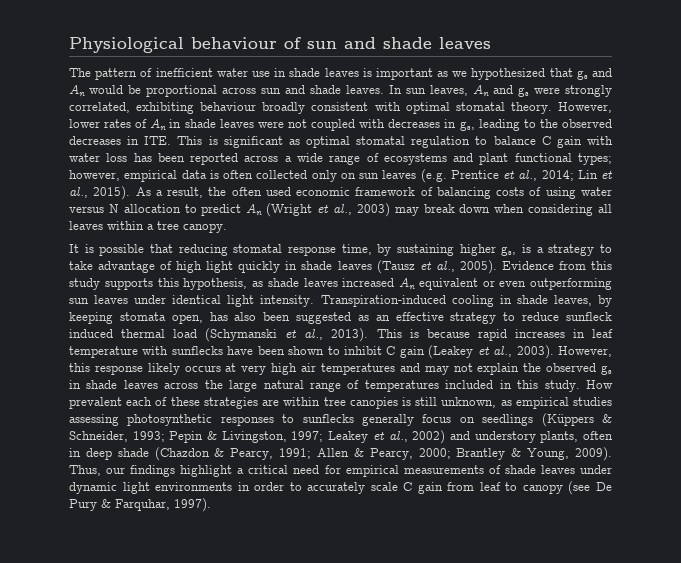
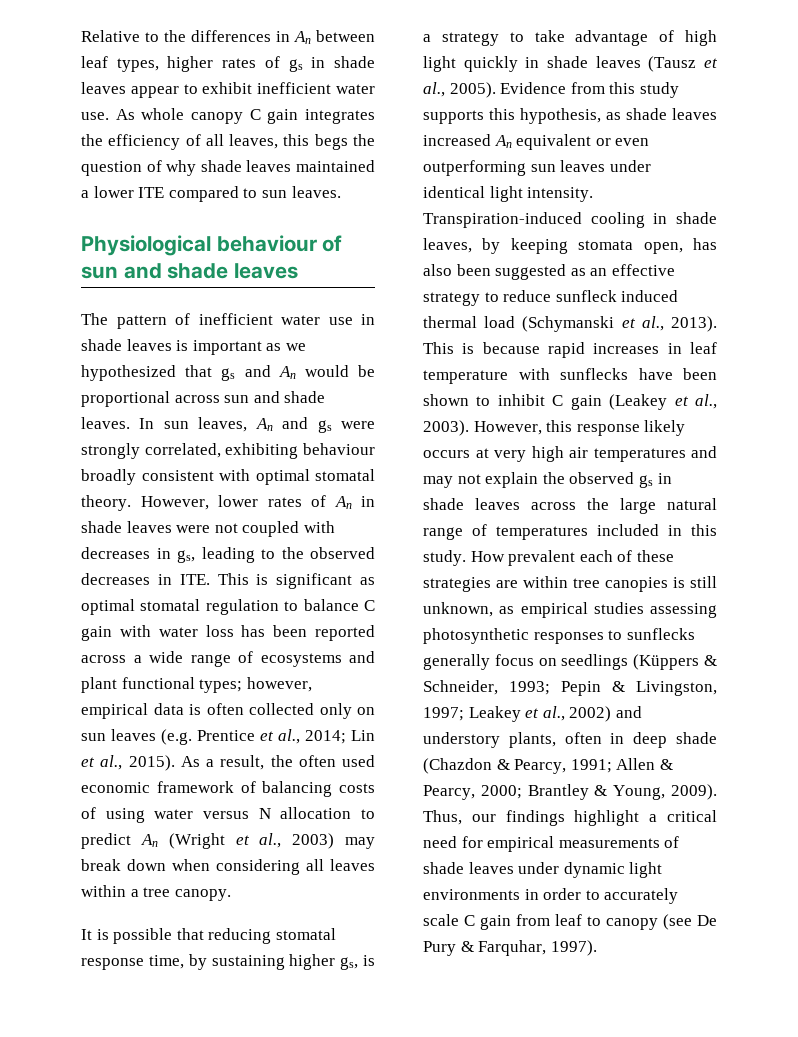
(69, 45) none -> [81,30,375,44] [81,56,376,72] [81,82,375,98] [81,108,375,124] [81,134,375,150] [81,160,375,176] [81,186,341,202] Relative to the differences in An between leaf types, higher rates of gs in shade leaves appear to exhibit inefficient water use. As whole canopy C gain integrates the efficiency of all leaves, this begs the question of why shade leaves maintained a lower ITE compared to sun leaves. //

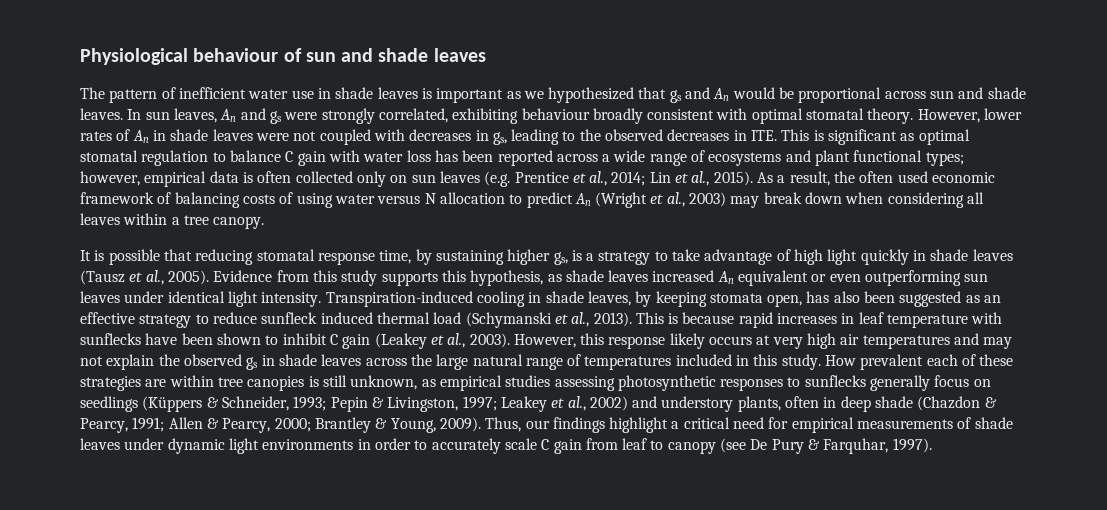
[81,30,375,44] [81,56,376,72] [81,82,375,98] [81,108,375,124] [81,134,375,150] [81,160,375,176] [81,186,341,202] Relative to the differences in An between leaf types, higher rates of gs in shade leaves appear to exhibit inefficient water use. As whole canopy C gain integrates the efficiency of all leaves, this begs the question of why shade leaves maintained a lower ITE compared to sun leaves. // -> (80, 56) none

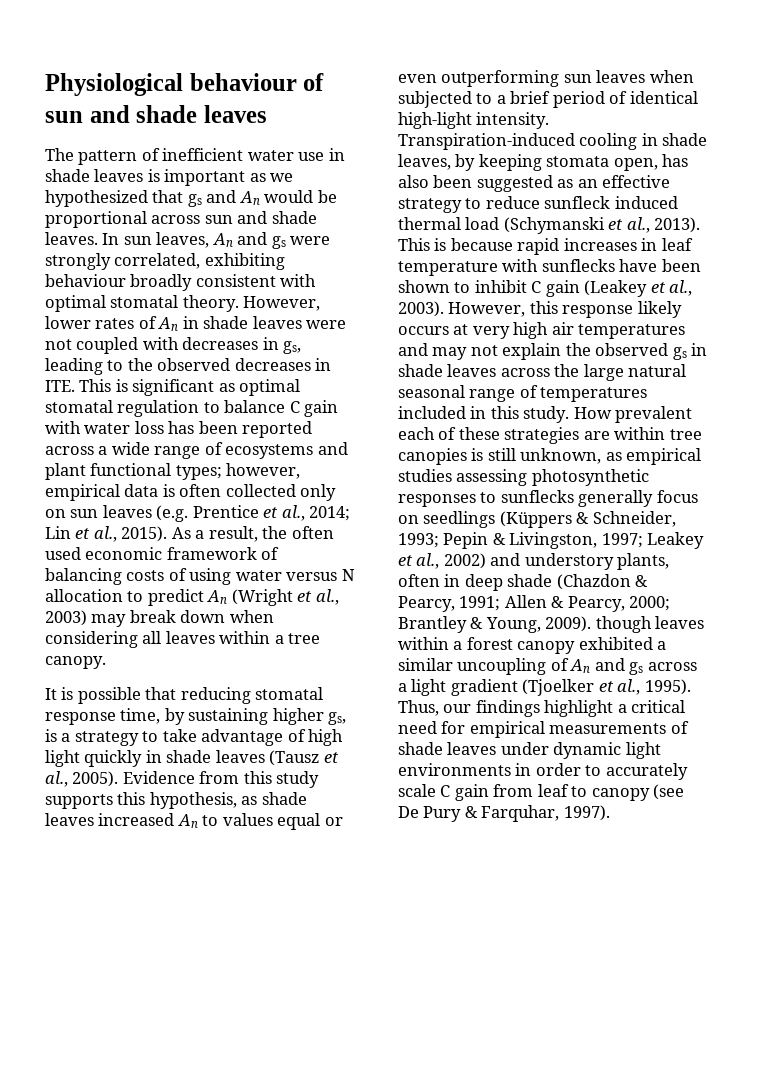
[738,270,809,286] equivalent -> [202,813,321,830] to values equal
[124,291,258,307] under identical light -> [649,70,694,83] [398,91,698,108] [398,112,472,129] when subjected to a brief period of identical high-light
(523, 360) none -> [398,385,465,398] seasonal
(481, 424) none -> [595,616,705,633] [398,637,667,654] [398,658,697,675] [398,679,691,696] though leaves within a forest canopy exhibited a similar uncoupling of An and gs across a light gradient (Tjoelker et al., 1995).

